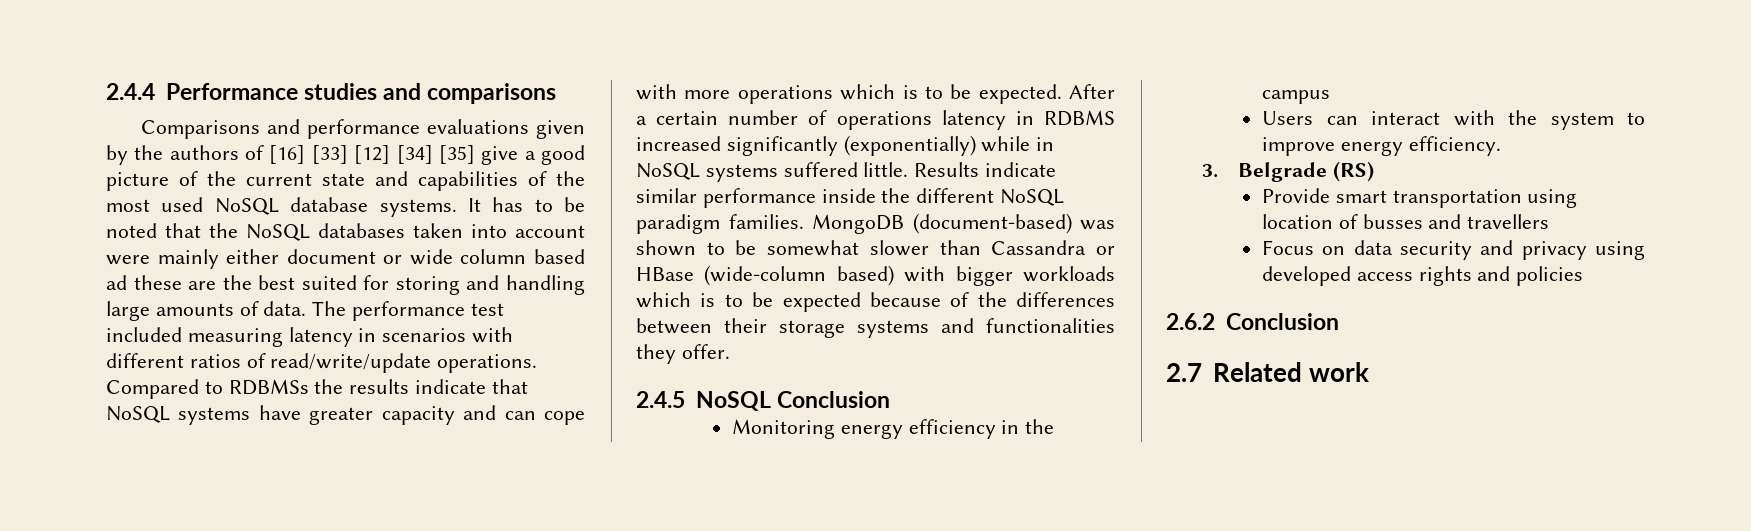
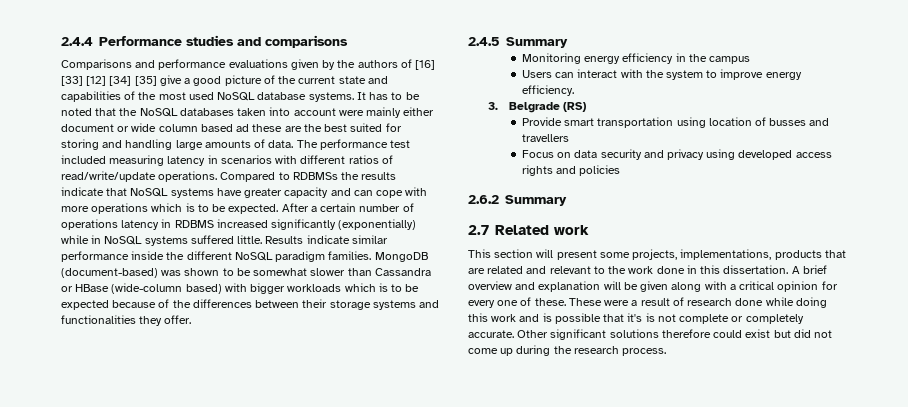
[695,391,890,411] NoSQL Conclusion -> [506,37,568,48] Summary
[1225,313,1339,330] Conclusion -> [505,195,567,206] Summary
(1369, 372) none -> [468,249,846,260] [468,265,827,274] [468,281,838,292] [468,297,827,308] [468,313,804,324] [468,329,833,340] [468,345,667,356] // This section will present some projects, implementations, products that are related and relevant to the work done in this dissertation. A brief overview and explanation will be given along with a critical opinion for every one of these. These were a result of research done while doing this work and is possible that it's is not complete or completely accurate. Other significant solutions therefore could exist but did not come up during the research process.

